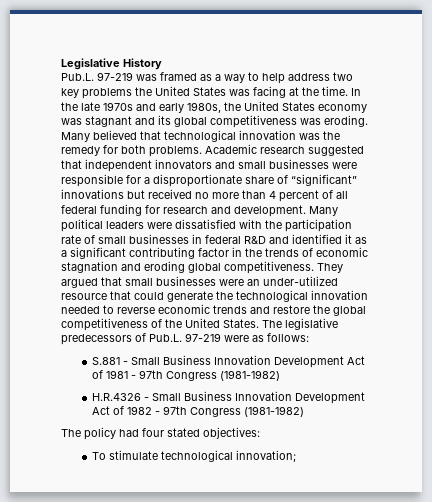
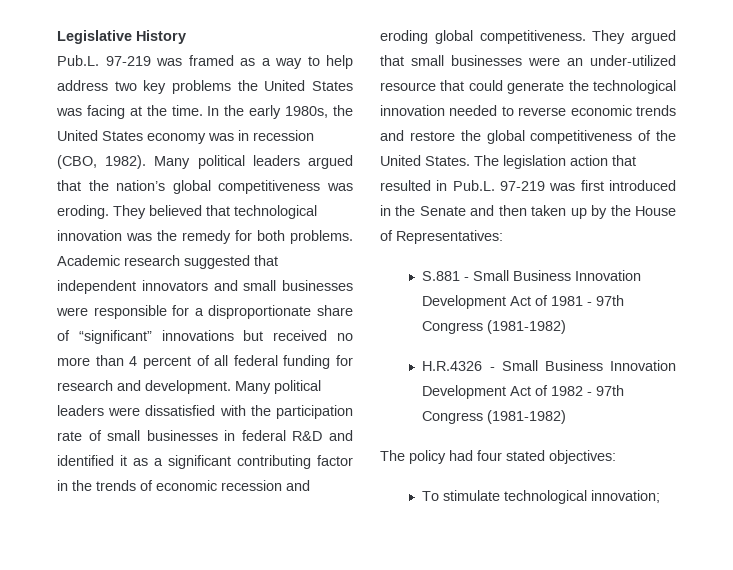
[81,102,156,111] late 1970s and -> (245, 110) none
[85,115,171,127] stagnant and its -> [238,130,314,141] [57,155,353,169] [57,180,166,191] in recession (CBO, 1982). Many political leaders argued that the nation’s
[61,132,90,142] Many -> [113,205,146,219] They
[61,261,118,273] stagnation -> [221,480,282,491] recession
[285,318,338,330] [61,333,309,345] legislative predecessors of Pub.L. 97-219 were as follows: -> [503,155,636,169] [380,180,676,191] [380,205,676,219] [380,230,503,244] legislation action that resulted in Pub.L. 97-219 was first introduced in the Senate and then taken up by the House of Representatives:

